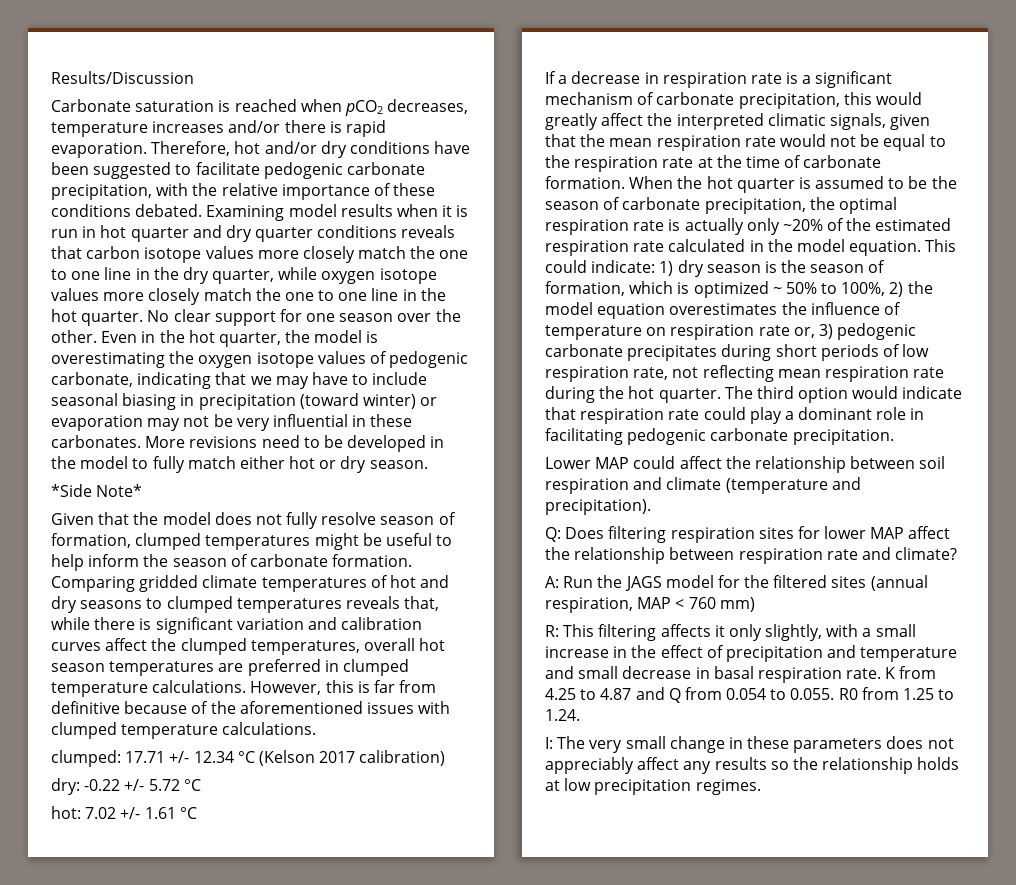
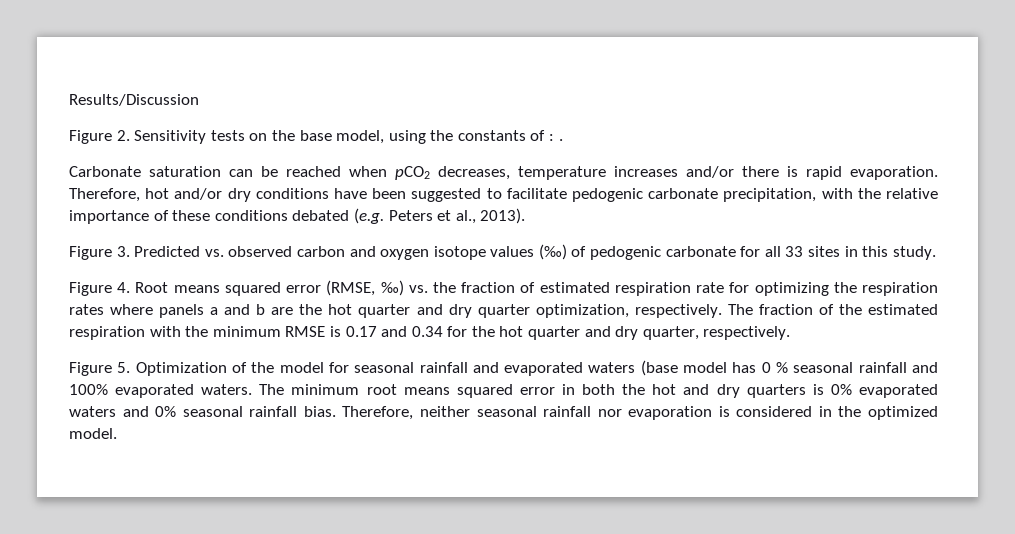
(194, 77) none -> [69,130,563,144] // Figure 2. Sensitivity tests on the base model, using the constants of : .
[218,100,231,112] is -> [229,166,278,177] can be
[135,204,469,221] [51,226,97,238] debated. Examining model results when it is run in -> [292,208,526,224] [69,244,936,260] [69,280,938,296] [69,304,323,318] debated (e.g. Peters et al., 2013). // Figure 3. Predicted vs. observed carbon and oxygen isotope values (‰) of pedogenic carbonate for all 33 sites in this study. // Figure 4. Root means squared error (RMSE, ‰) vs. the fraction of estimated respiration rate for optimizing the respiration rates where panels a and b are the
[317,225,456,238] [51,246,469,263] [51,267,437,284] [51,288,446,305] [51,309,461,326] [51,330,379,347] [51,351,469,368] [51,372,428,389] [51,393,438,410] [51,414,413,431] [51,435,445,452] [51,456,428,473] [51,484,143,497] [51,512,456,529] [51,533,453,550] [51,554,413,571] [51,575,450,592] [51,596,440,613] [51,617,423,634] [51,638,446,655] [51,659,409,676] [51,680,437,697] [51,701,451,714] [51,722,317,739] [51,750,446,767] [51,778,201,795] [51,806,197,819] [545,71,893,88] [545,92,922,109] [545,113,931,130] [545,134,946,151] [545,155,882,172] [545,176,957,193] [545,197,897,214] [545,218,952,235] [545,239,957,256] [545,260,886,277] [545,281,933,298] [545,302,901,319] [545,323,917,340] [545,344,930,361] [545,365,945,382] [545,386,963,403] [545,407,925,424] [545,428,894,445] [545,456,946,473] [545,477,861,494] [545,499,651,515] [545,526,951,543] [545,547,958,564] [545,575,928,591] [545,597,755,613] [545,624,916,641] [545,645,958,662] [545,666,937,683] [545,687,955,703] [545,709,580,721] [545,736,954,753] [545,757,960,774] [545,778,761,795] conditions reveals that carbon isotope values more closely match the one to one line in the dry quarter, while oxygen isotope values more closely match the one to one line in the hot quarter. No clear support for one season over the other. Even in the hot quarter, the model is overestimating the oxygen isotope values of pedogenic carbonate, indicating that we may have to include seasonal biasing in precipitation (toward winter) or evaporation may not be very influential in these carbonates. More revisions need to be developed in the model to fully match either hot or dry season. // *Side Note* // Given that the model does not fully resolve season of formation, clumped temperatures might be useful to help inform the season of carbonate formation. Comparing gridded climate temperatures of hot and dry seasons to clumped temperatures reveals that, while there is significant variation and calibration curves affect the clumped temperatures, overall hot season temperatures are preferred in clumped temperature calculations. However, this is far from definitive because of the aforementioned issues with clumped temperature calculations. // clumped: 17.71 +/- 12.34 °C (Kelson 2017 calibration) // dry: -0.22 +/- 5.72 °C // hot: 7.02 +/- 1.61 °C // If a decrease in respiration rate is a significant mechanism of carbonate precipitation, this would greatly affect the interpreted climatic signals, given that the mean respiration rate would not be equal to the respiration rate at the time of carbonate formation. When the hot quarter is assumed to be the season of carbonate precipitation, the optimal respiration rate is actually only ~20% of the estimated respiration rate calculated in the model equation. This could indicate: 1) dry season is the season of formation, which is optimized ~ 50% to 100%, 2) the model equation overestimates the influence of temperature on respiration rate or, 3) pedogenic carbonate precipitates during short periods of low respiration rate, not reflecting mean respiration rate during the hot quarter. The third option would indicate that respiration rate could play a dominant role in facilitating pedogenic carbonate precipitation. // Lower MAP could affect the relationship between soil respiration and climate (temperature and precipitation). // Q: Does filtering respiration sites for lower MAP affect the relationship between respiration rate and climate? // A: Run the JAGS model for the filtered sites (annual respiration, MAP < 760 mm) // R: This filtering affects it only slightly, with a small increase in the effect of precipitation and temperature and small decrease in basal respiration rate. K from 4.25 to 4.87 and Q from 0.054 to 0.055. R0 from 1.25 to 1.24. // I: The very small change in these parameters does not appreciably affect any results so the relationship holds at low precipitation regimes. -> [535,304,938,318] [69,326,791,340] [69,360,938,376] [69,384,938,398] [69,406,938,420] [69,428,117,439] optimization, respectively. The fraction of the estimated respiration with the minimum RMSE is 0.17 and 0.34 for the hot quarter and dry quarter, respectively. // Figure 5. Optimization of the model for seasonal rainfall and evaporated waters (base model has 0 % seasonal rainfall and 100% evaporated waters. The minimum root means squared error in both the hot and dry quarters is 0% evaporated waters and 0% seasonal rainfall bias. Therefore, neither seasonal rainfall nor evaporation is considered in the optimized model.

